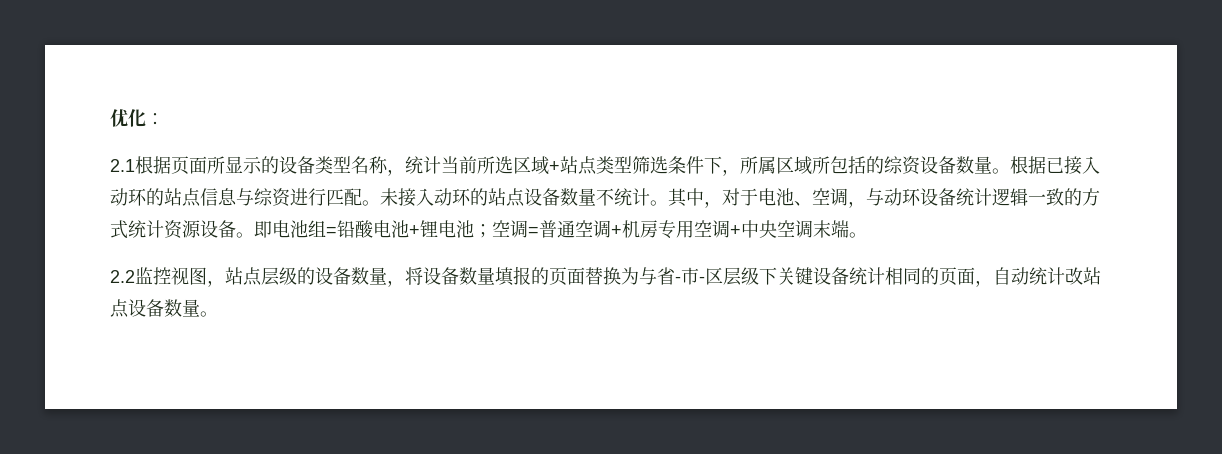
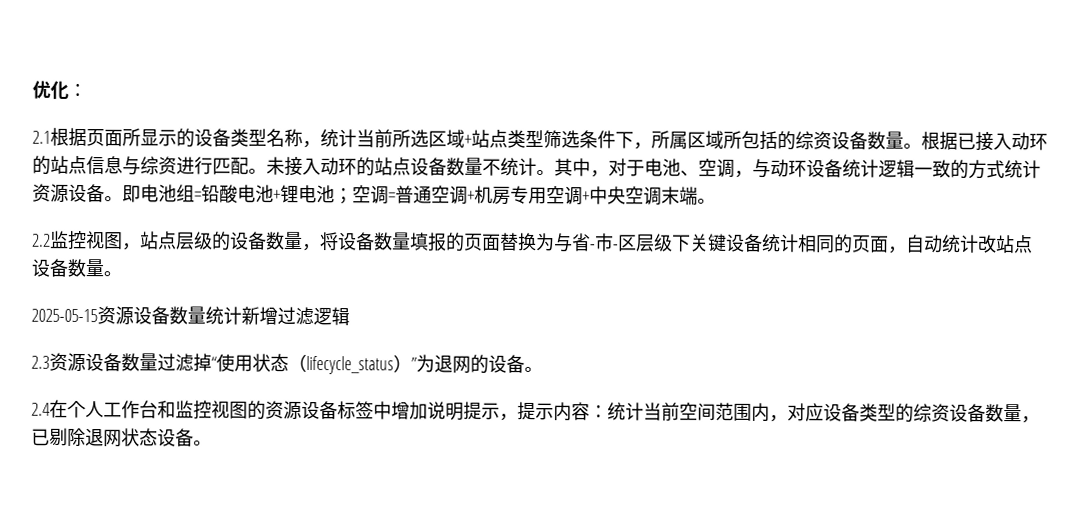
(218, 314) none -> [31,306,350,326] [31,352,543,375] [31,399,1040,424] [31,427,212,448] // 2025-05-15资源设备数量统计新增过滤逻辑 // 2.3资源设备数量过滤掉“使用状态（lifecycle_status）”为退网的设备。 // 2.4在个人工作台和监控视图的资源设备标签中增加说明提示，提示内容：统计当前空间范围内，对应设备类型的综资设备数量，已剔除退网状态设备。

